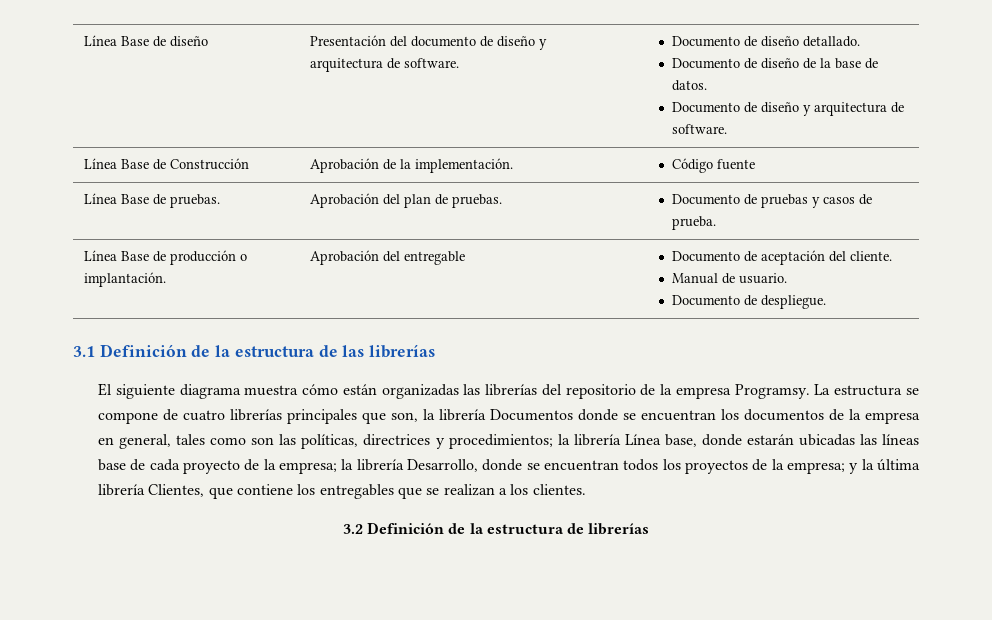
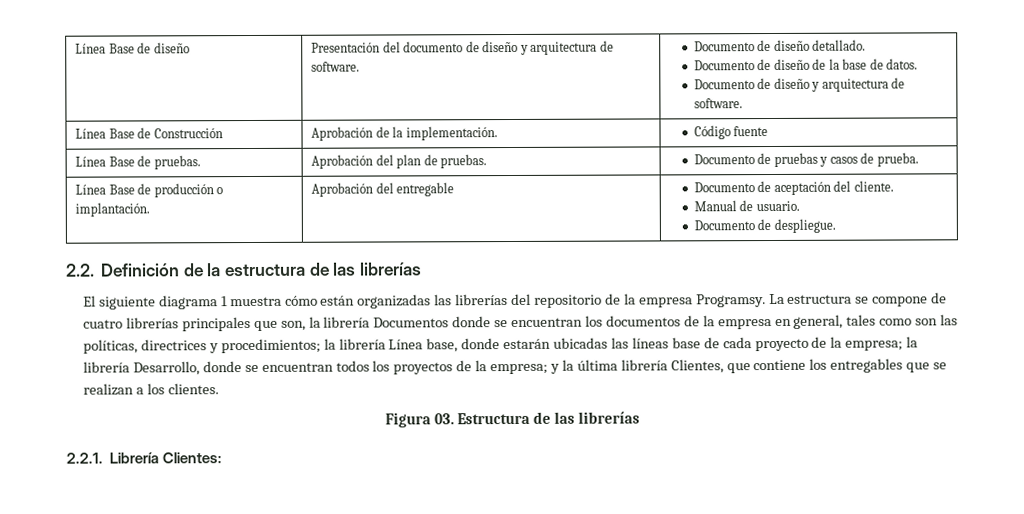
[73,346,95,357] 3.1 -> [66,263,95,277] 2.2.
(241, 391) none -> [220,296,228,307] 1
[342,522,650,535] 3.2 Definición de la estructura de librerías -> [385,411,640,428] [66,452,223,464] Figura 03. Estructura de las librerías // 2.2.1. Librería Clientes:

